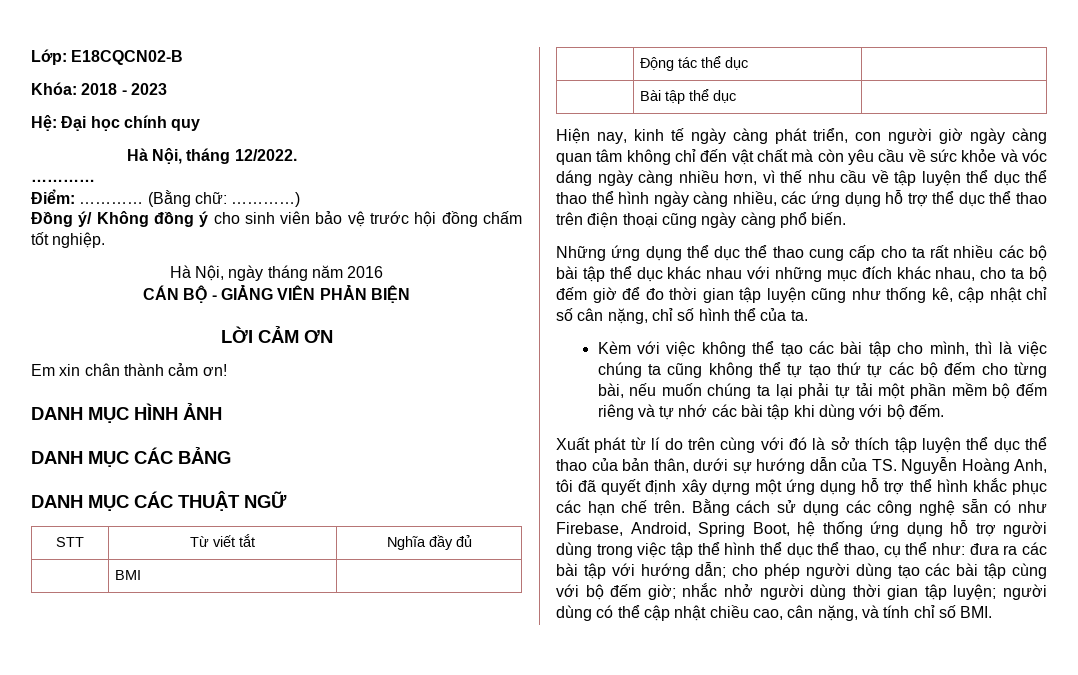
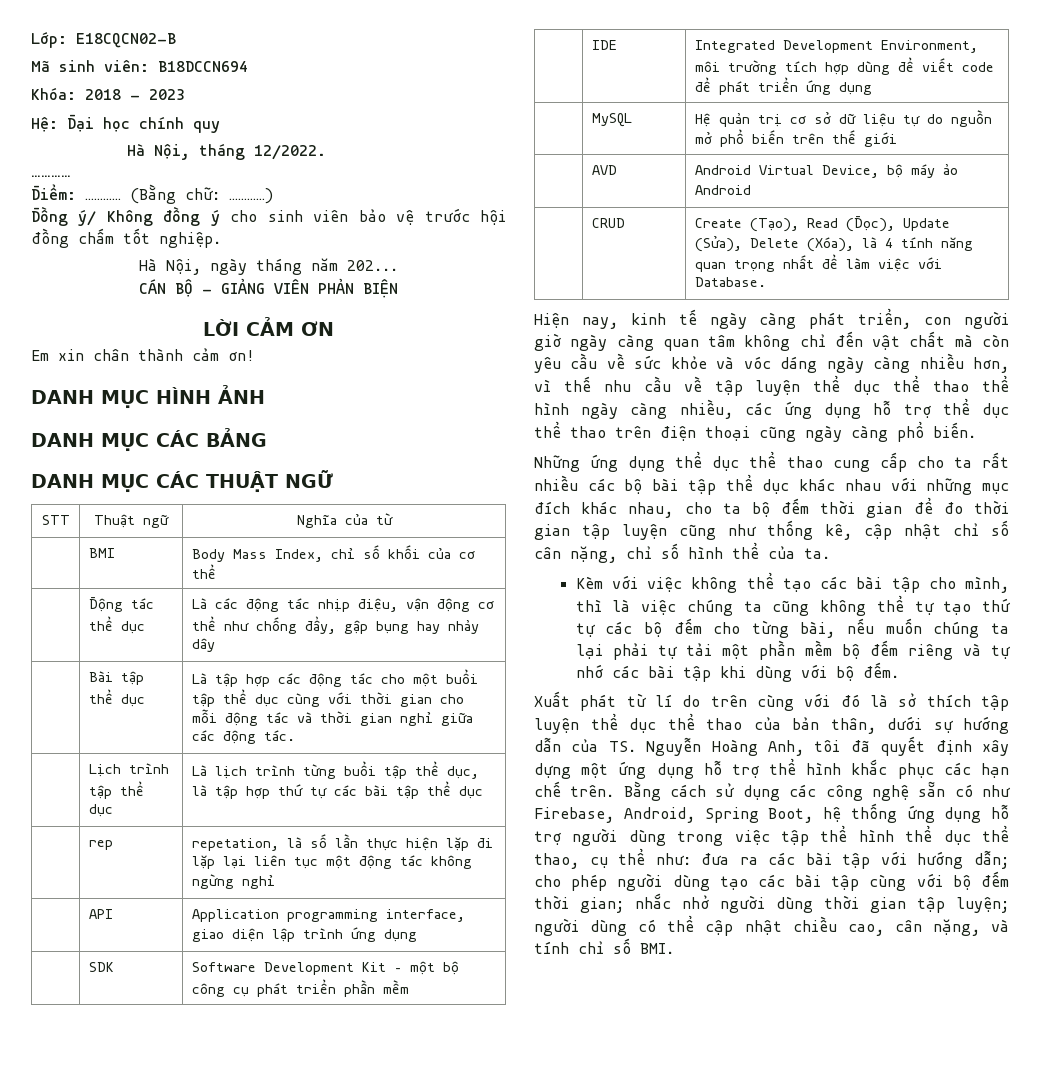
(184, 57) none -> [31,60,248,72] // Mã sinh viên: B18DCCN694
[347,266,384,278] 2016 -> [347,260,398,271] 202...
[190,534,255,547] Từ viết tắt -> [94,514,169,528] Thuật ngữ
[428,535,472,550] đầy đủ -> [344,513,393,525] của từ
[640,56,749,71] [640,89,737,104] // | Động tác thể dục | // | Bài tập thể dục | -> [191,545,475,562] [191,564,216,579] [88,597,154,612] [88,616,145,634] [191,598,494,612] [191,616,479,634] [191,638,215,652] [88,671,144,685] [88,689,145,707] [191,669,478,687] [191,689,464,707] [191,709,473,726] [191,730,295,744] [88,763,169,777] [88,781,144,799] [88,804,113,817] [191,761,479,779] [191,781,483,799] [88,840,113,850] [191,834,493,851] [191,855,472,869] [191,874,275,889] [88,909,113,919] [191,909,465,922] [191,927,417,942] [88,962,114,972] [191,961,459,975] [191,979,409,997] [591,40,617,50] [694,40,978,53] [694,57,994,75] [694,77,872,95] [591,113,632,127] [694,110,992,127] [694,129,897,147] [591,165,617,175] [694,163,958,178] [694,185,751,195] [591,218,625,228] [694,216,950,232] [694,235,973,252] [694,254,942,272] [694,277,766,287] Body Mass Index, chỉ số khối của cơ thể // | Động tác thể dục | Là các động tác nhịp điệu, vận động cơ thể như chống đẩy, gập bụng hay nhảy dây // | Bài tập thể dục | Là tập hợp các động tác cho một buổi tập thể dục cùng với thời gian cho mỗi động tác và thời gian nghỉ giữa các động tác. // | Lịch trình tập thể dục | Là lịch trình từng buổi tập thể dục, là tập hợp thứ tự các bài tập thể dục // | rep | repetation, là số lần thực hiện lặp đi lặp lại liên tục một động tác không ngừng nghỉ // | API | Application programming interface, giao diện lập trình ứng dụng // | SDK | Software Development Kit – một bộ công cụ phát triển phần mềm // | IDE | Integrated Development Environment, môi trường tích hợp dùng để viết code để phát triển ứng dụng // | MySQL | Hệ quản trị cơ sở dữ liệu tự do nguồn mở phổ biến trên thế giới // | AVD | Android Virtual Device, bộ máy ảo Android // | CRUD | Create (Tạo), Read (Đọc), Update (Sửa), Delete (Xóa), là 4 tính năng quan trọng nhất để làm việc với Database.
[592,287,617,303] giờ -> [820,500,903,518] thời gian
[647,584,676,600] giờ; -> [534,895,624,913] thời gian;

